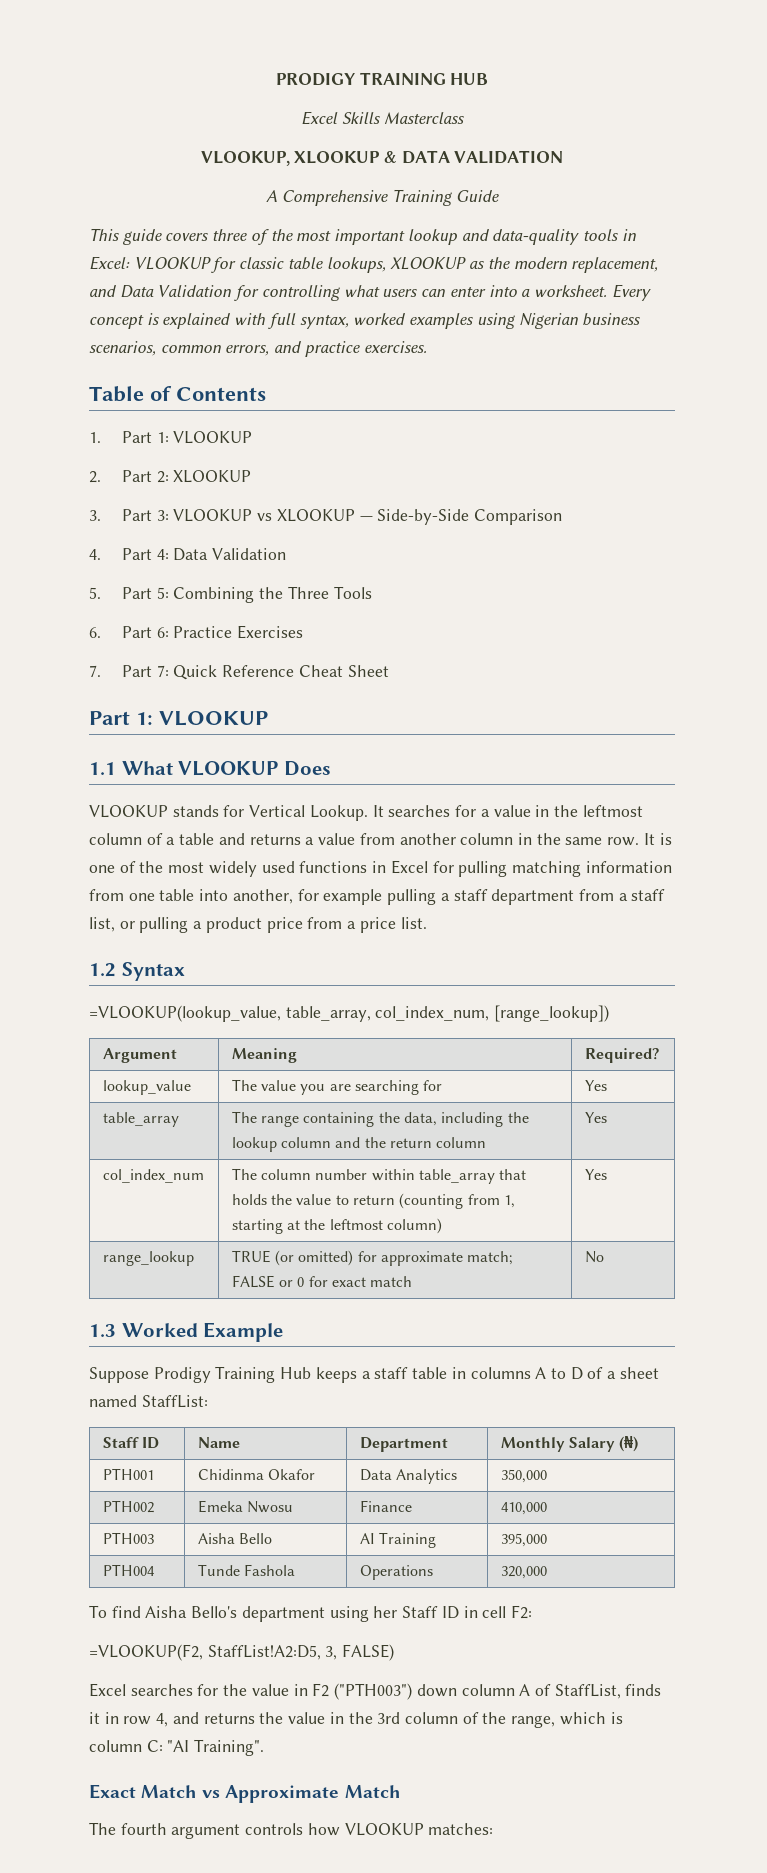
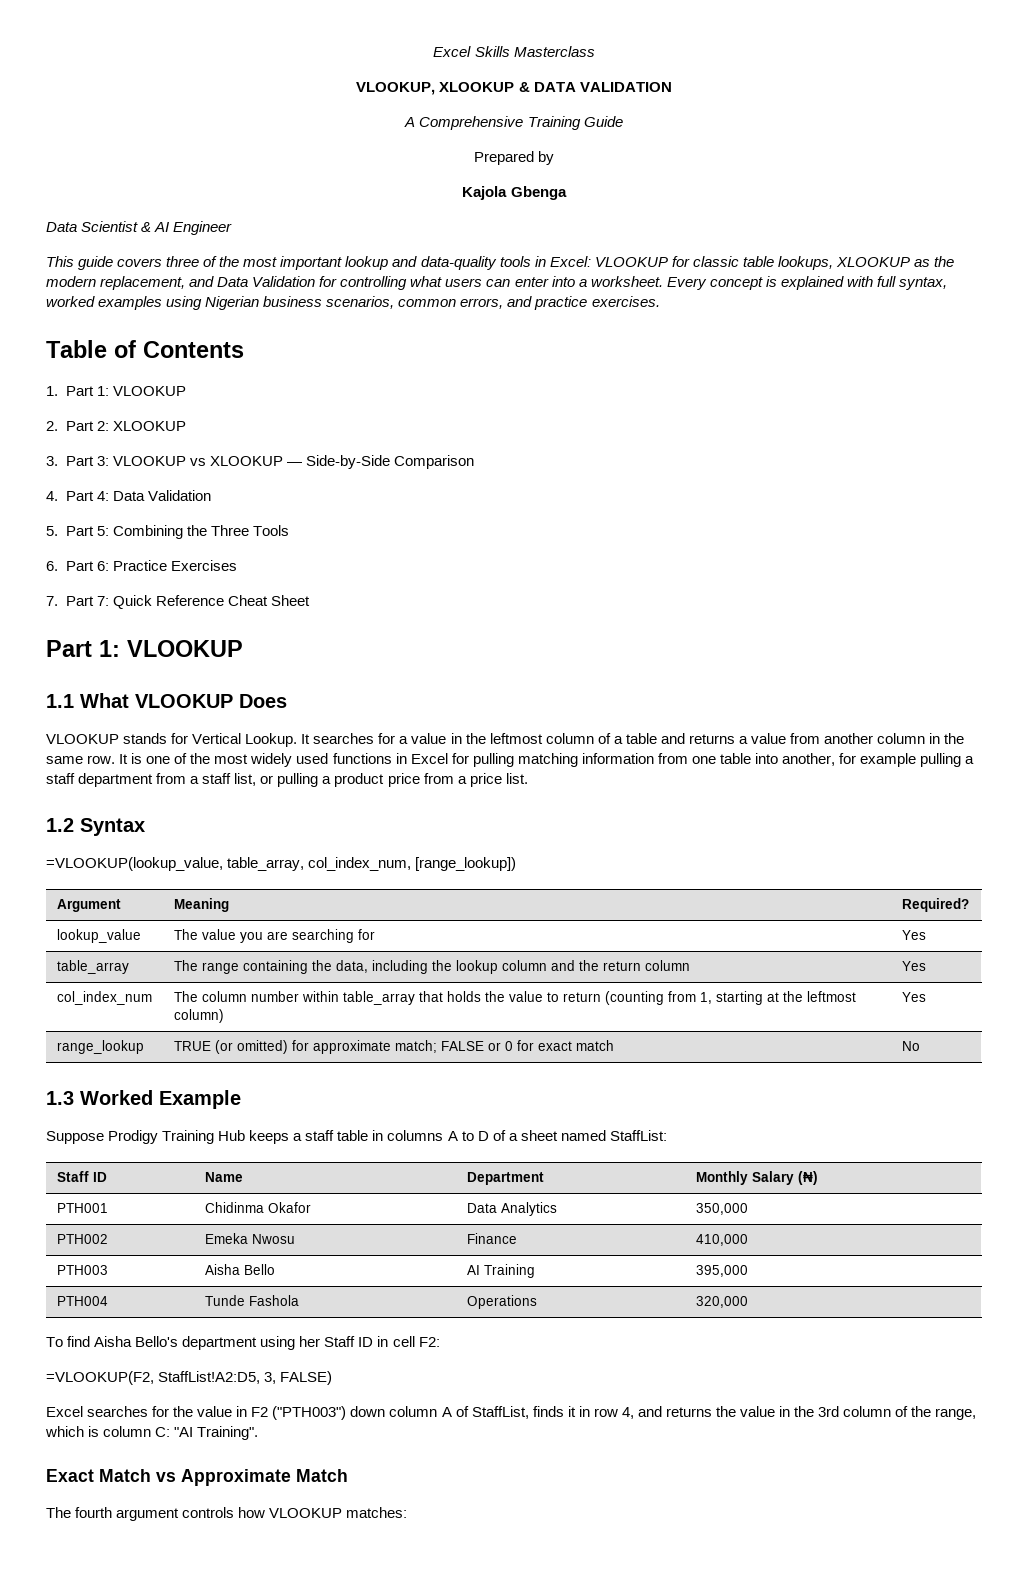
[275,72,489,86] PRODIGY TRAINING HUB // -> (433, 51) none
(499, 196) none -> [473,151,555,165] [462,186,567,200] [46,221,233,235] // Prepared by // Kajola Gbenga // Data Scientist & AI Engineer

